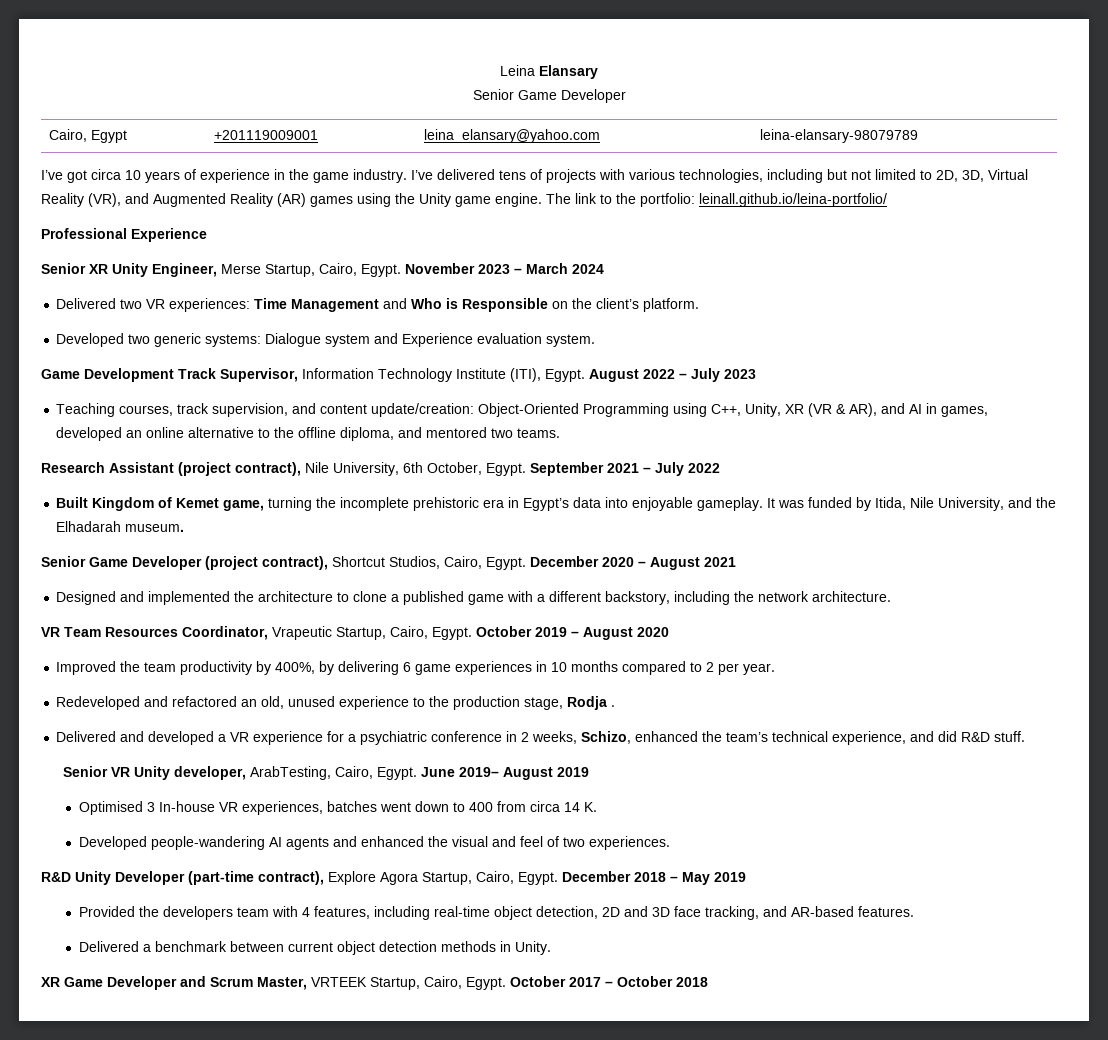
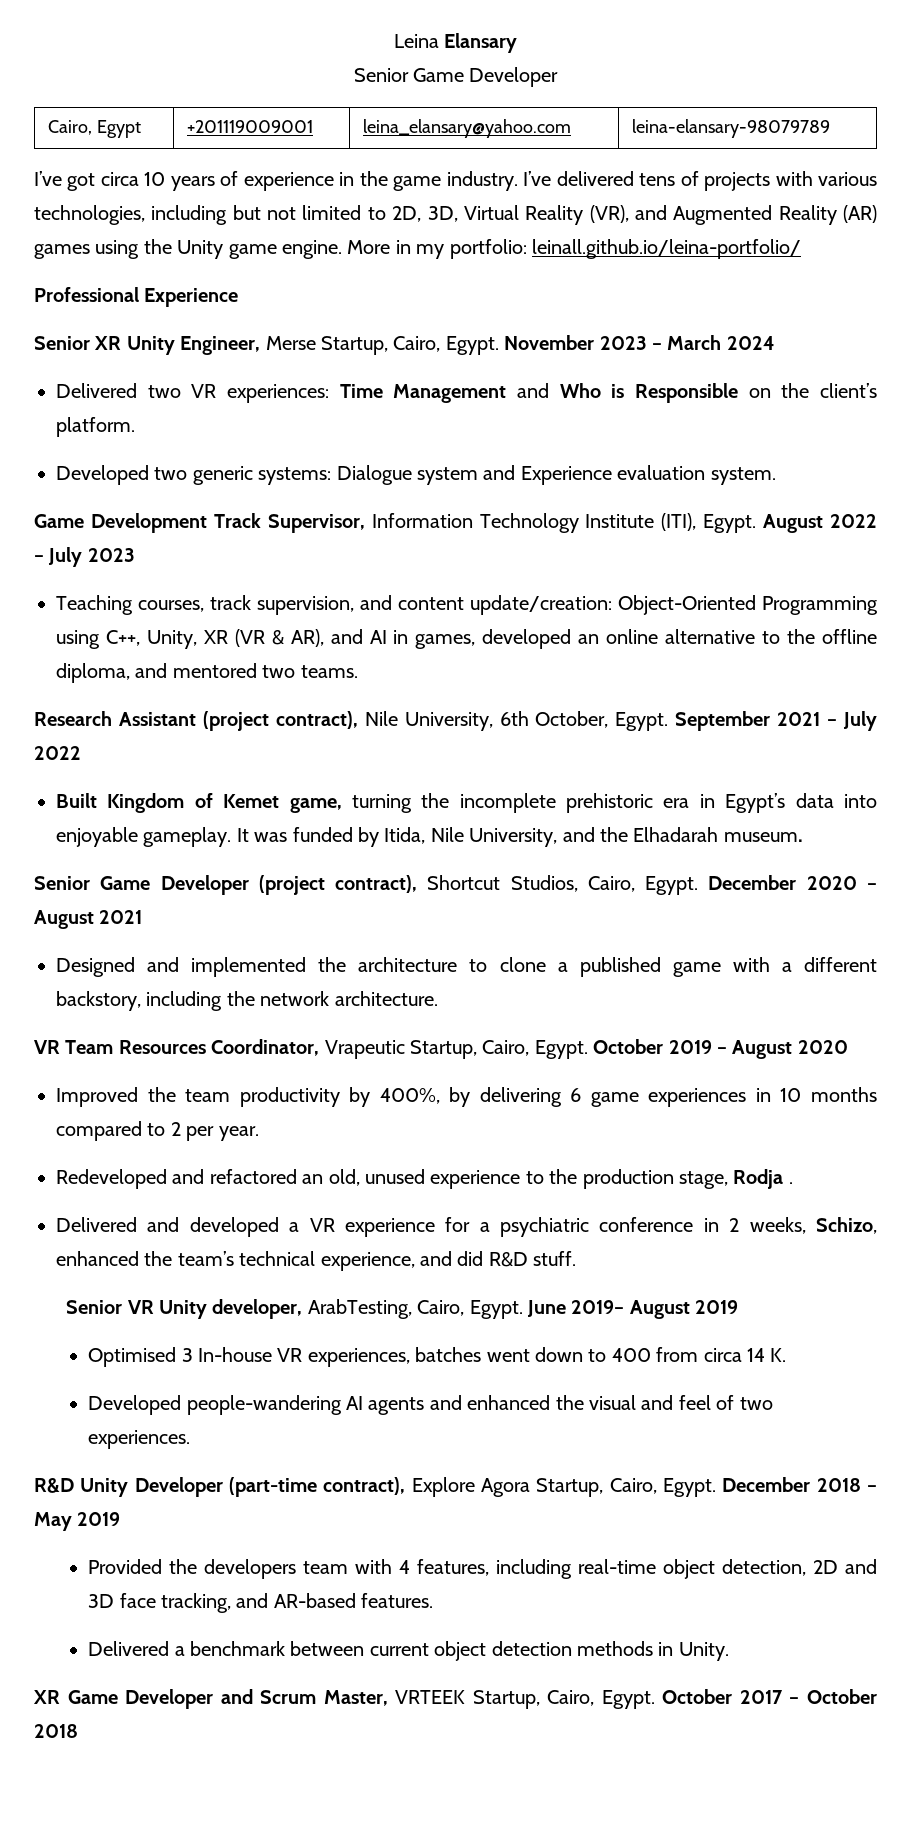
[546,193,636,204] The link to the -> [347,240,445,259] More in my

